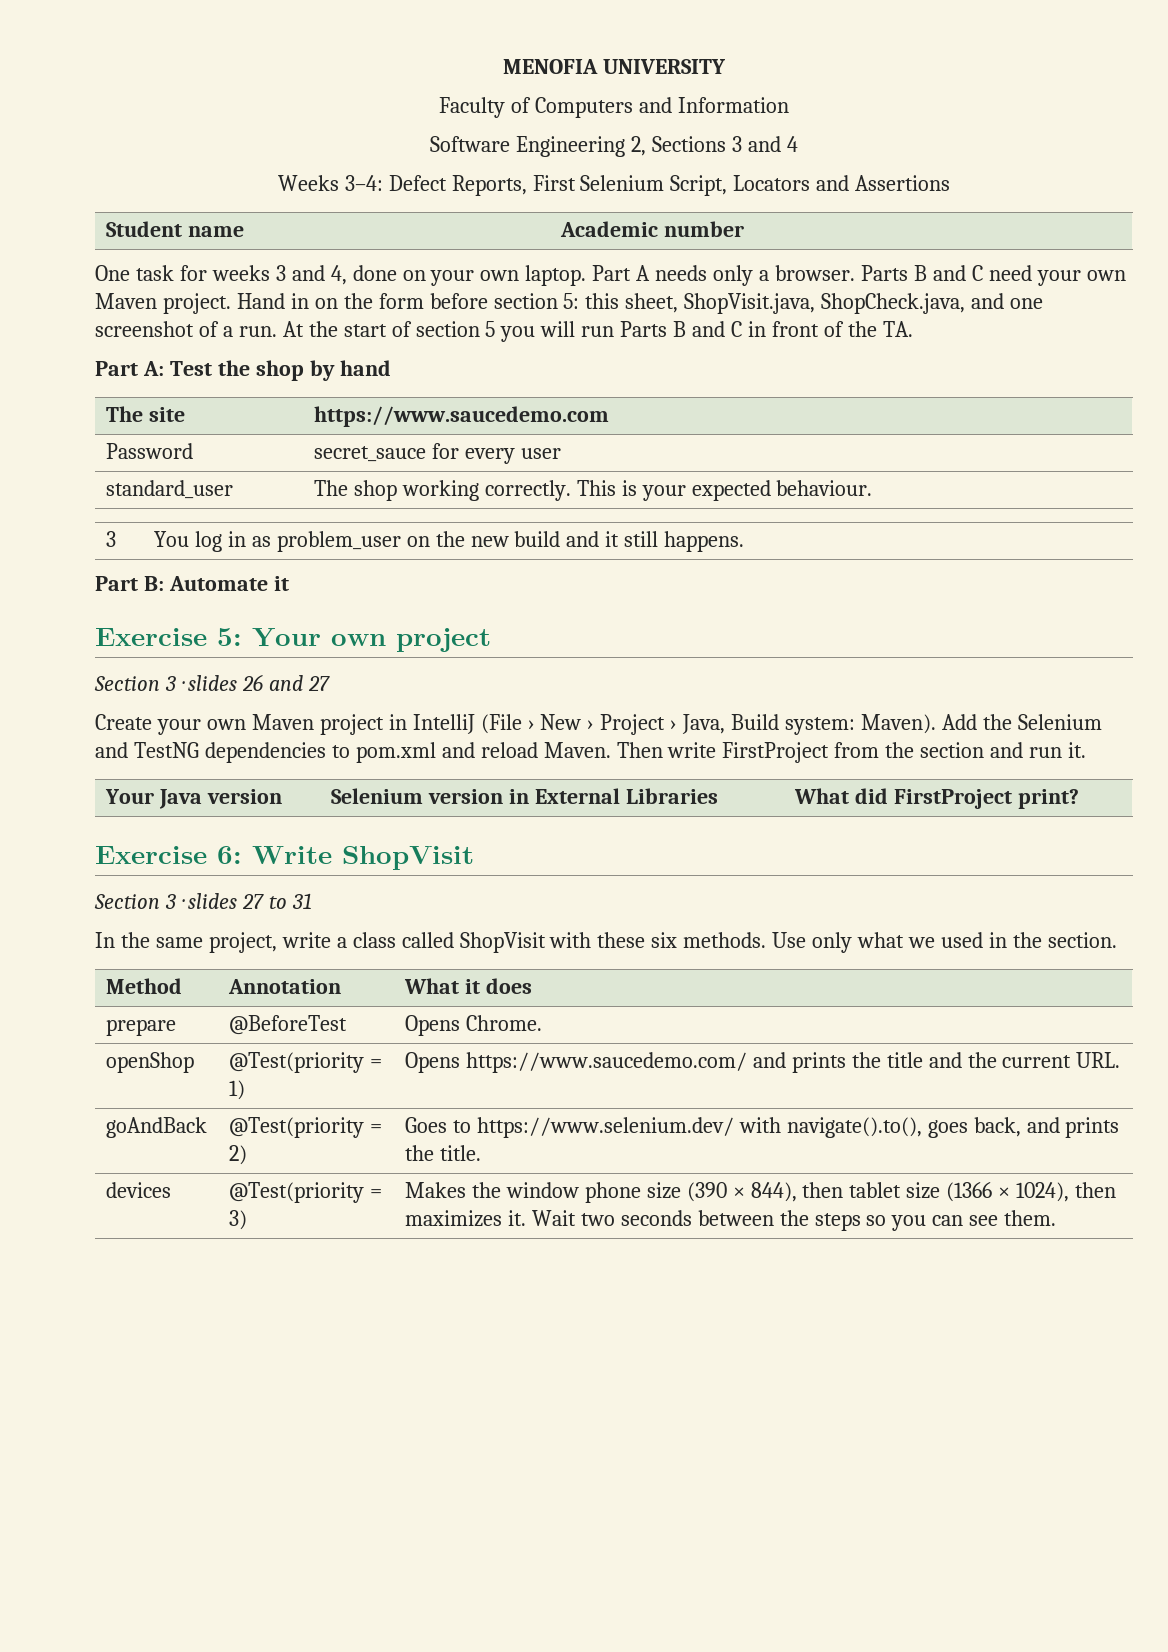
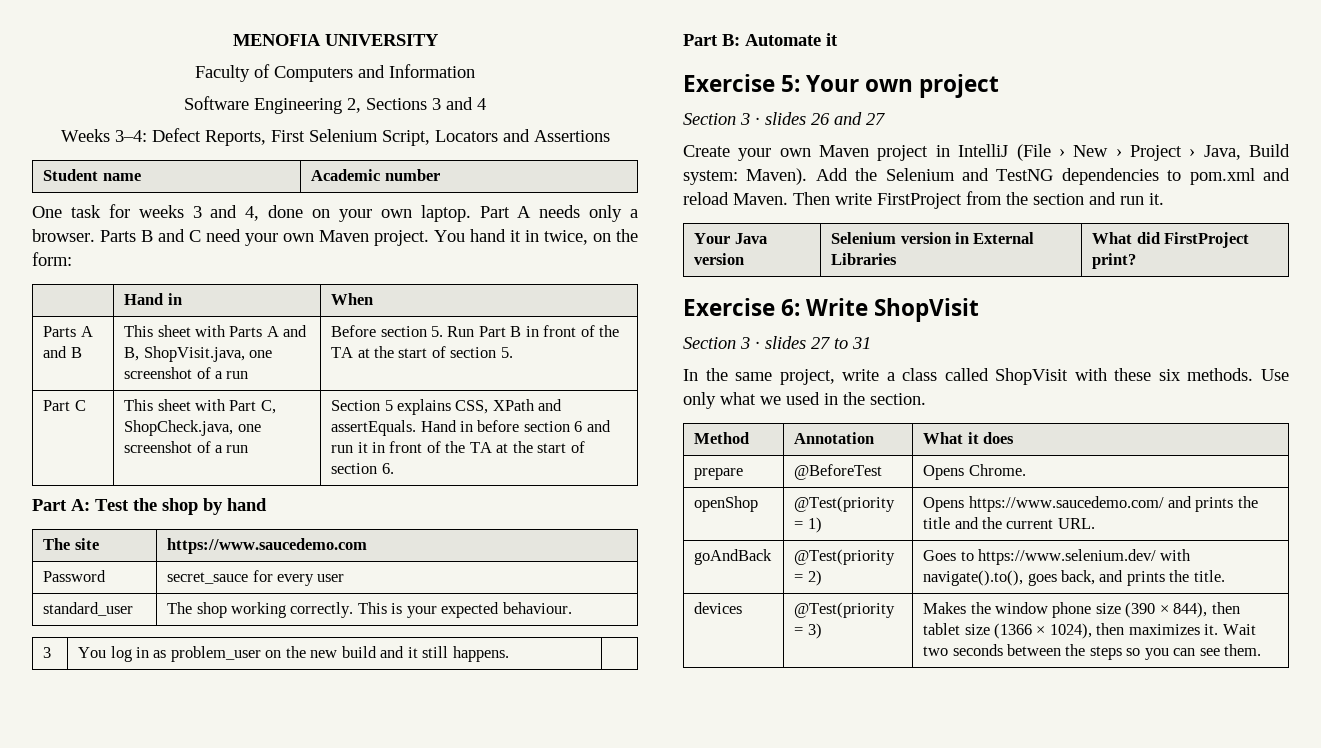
[236,293,1044,314] [95,321,913,342] Hand in on the form before section 5: this sheet, ShopVisit.java, ShopCheck.java, and one screenshot of a run. At the start of section 5 you will run Parts B and C in front of the TA. -> [434,229,638,245] [32,252,72,266] [124,293,182,305] [331,293,374,305] [43,326,93,337] [43,346,82,358] [124,325,308,337] [124,346,272,362] [124,367,249,379] [331,325,620,337] [331,346,513,358] [43,400,86,411] [124,399,276,414] [124,420,261,436] [124,441,249,453] [331,399,563,415] [331,420,611,436] [331,441,585,453] [331,463,394,474] You hand it in twice, on the form: // | Hand in | When // Parts A and B | This sheet with Parts A and B, ShopVisit.java, one screenshot of a run | Before section 5. Run Part B in front of the TA at the start of section 5. // Part C | This sheet with Part C, ShopCheck.java, one screenshot of a run | Section 5 explains CSS, XPath and assertEquals. Hand in before section 6 and run it in front of the TA at the start of section 6.

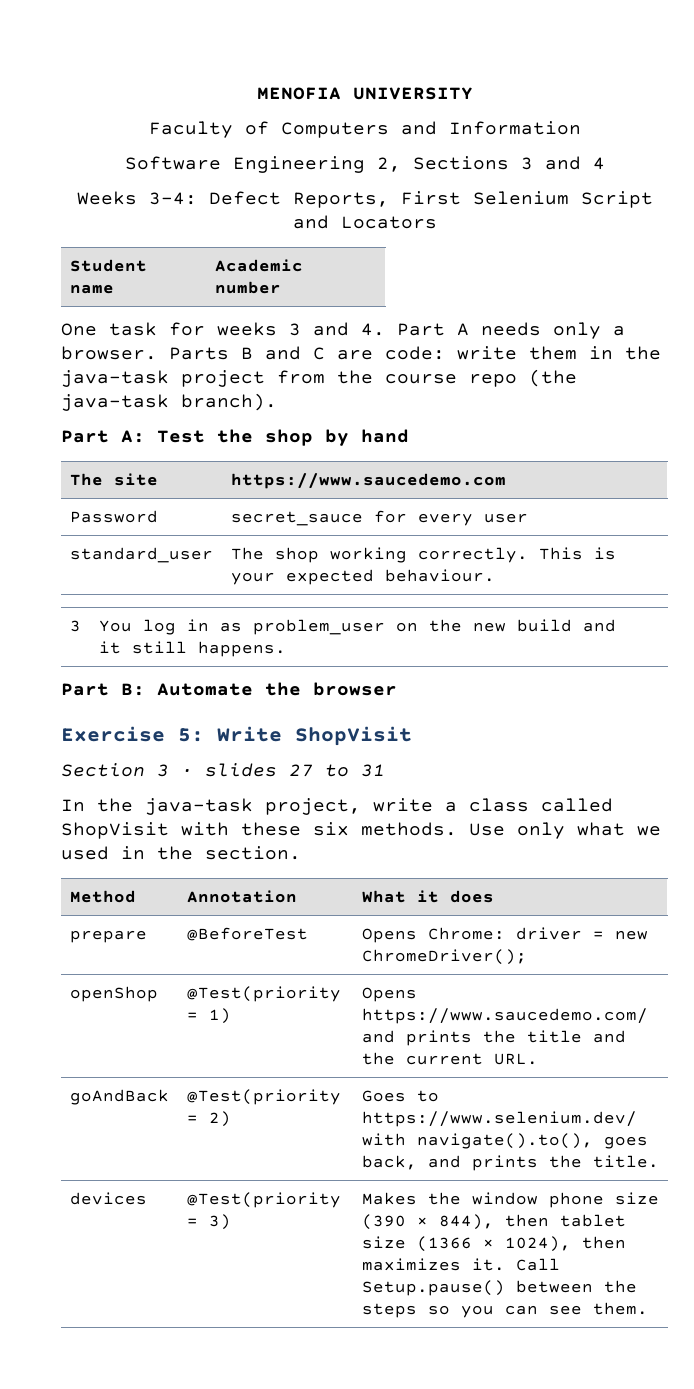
[381,130,430,146] Script, -> [580,191,653,208] [292,215,329,229] Script and
[502,129,610,142] and Assertions -> (437, 222) none
[245,205,471,222] 4, done on your own laptop. -> [361,323,385,336] 4.
[206,229,638,246] [32,252,72,266] [124,293,182,305] [331,293,374,305] [43,326,93,337] [43,346,82,358] [124,325,308,337] [124,346,272,362] [124,367,249,379] [331,325,620,337] [331,346,513,358] [43,400,86,411] [124,399,276,414] [124,420,261,436] [124,441,249,453] [331,399,563,415] [331,420,611,436] [331,441,585,453] [331,463,394,474] need your own Maven project. You hand it in twice, on the form: // | Hand in | When // Parts A and B | This sheet with Parts A and B, ShopVisit.java, one screenshot of a run | Before section 5. Run Part B in front of the TA at the start of section 5. // Part C | This sheet with Part C, ShopCheck.java, one screenshot of a run | Section 5 explains CSS, XPath and assertEquals. Hand in before section 6 and run it in front of the TA at the start of section 6. -> [337,346,661,360] [61,369,577,387] [61,393,277,411] are code: write them in the java-task project from the course repo (the java-task branch).
[826,33,838,46] it -> [265,682,397,696] the browser
[806,74,1000,98] [683,112,885,125] [683,144,1290,161] [683,168,1290,185] [683,191,1164,209] [694,233,767,244] [694,253,745,265] [831,232,1035,244] [831,253,898,265] [1092,232,1249,248] [1092,253,1137,269] [683,298,801,316] Your own project // Section 3 · slides 26 and 27 // Create your own Maven project in IntelliJ (File › New › Project › Java, Build system: Maven). Add the Selenium and TestNG dependencies to pom.xml and reload Maven. Then write FirstProject from the section and run it. // Your Java version | Selenium version in External Libraries | What did FirstProject print? // Exercise 6: -> (204, 735) none
[735,372,773,381] same -> [145,798,253,815] java-task
[968,464,1026,476] Chrome. -> [427,927,648,940] [361,949,527,965] Chrome: driver = new ChromeDriver();
[1222,624,1256,635] [923,644,1003,656] Wait two seconds -> [515,1258,560,1271] [361,1280,505,1296] Call Setup.pause()

